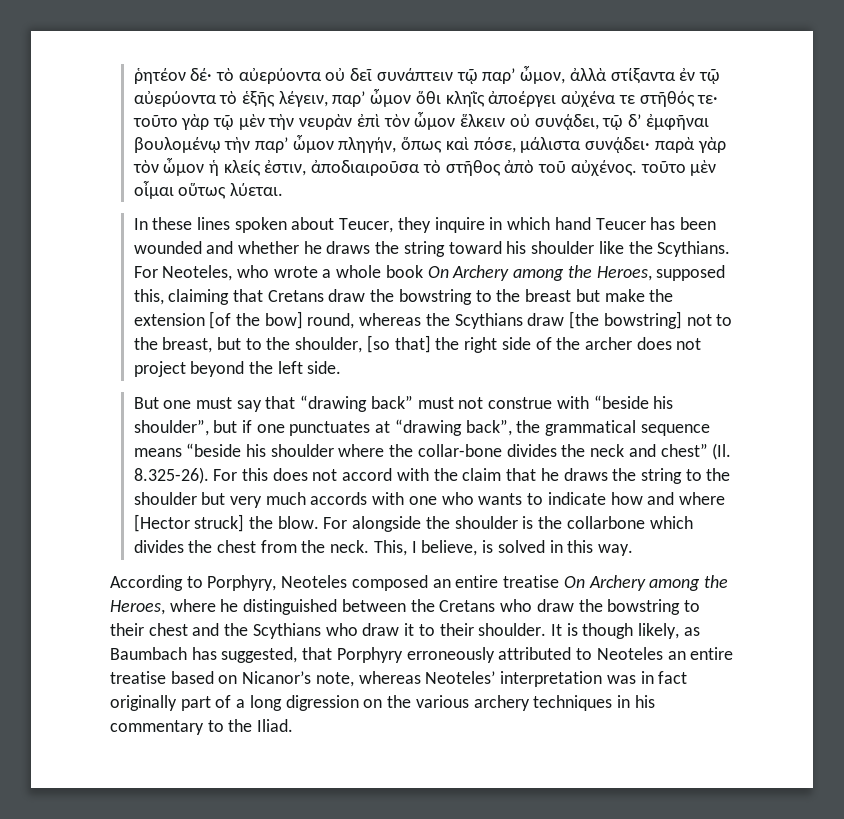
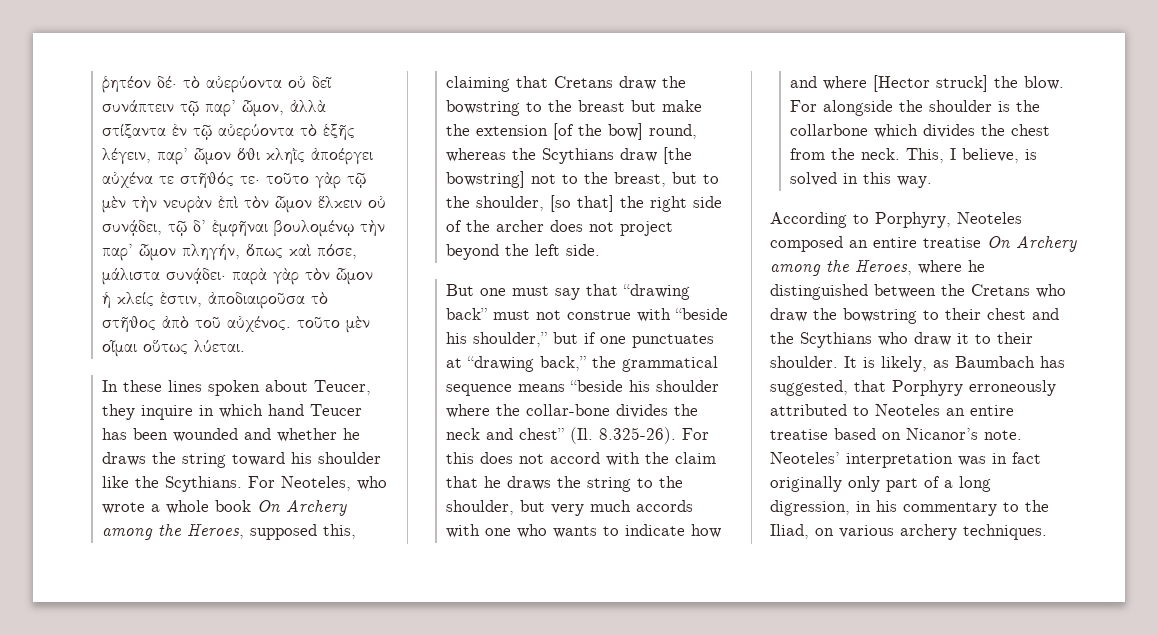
[133,419,209,436] shoulder”, -> [473,332,548,347] shoulder,”
[465,419,512,436] back”, -> [540,356,587,371] back,”
[133,492,197,505] shoulder -> [446,500,515,515] shoulder,
[582,623,634,639] though -> (875, 362) none
[315,671,421,687] note, whereas -> [984,430,1022,440] note.
(177, 703) none -> [848,476,880,492] only
[285,695,613,711] digression on the various archery techniques -> [770,500,850,516] digression,
[257,719,294,732] Iliad. -> [770,524,1047,540] Iliad, on various archery techniques.

